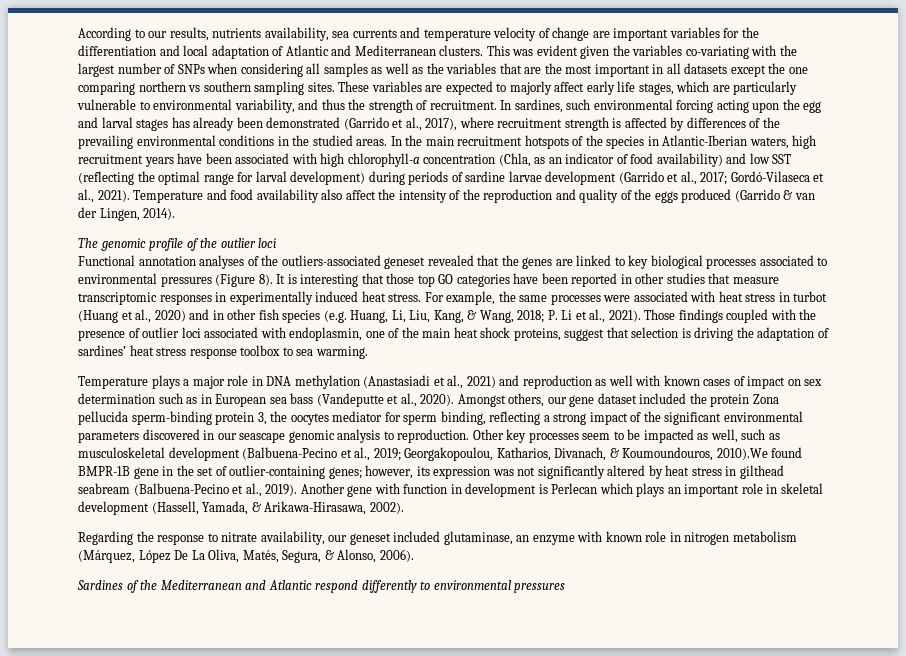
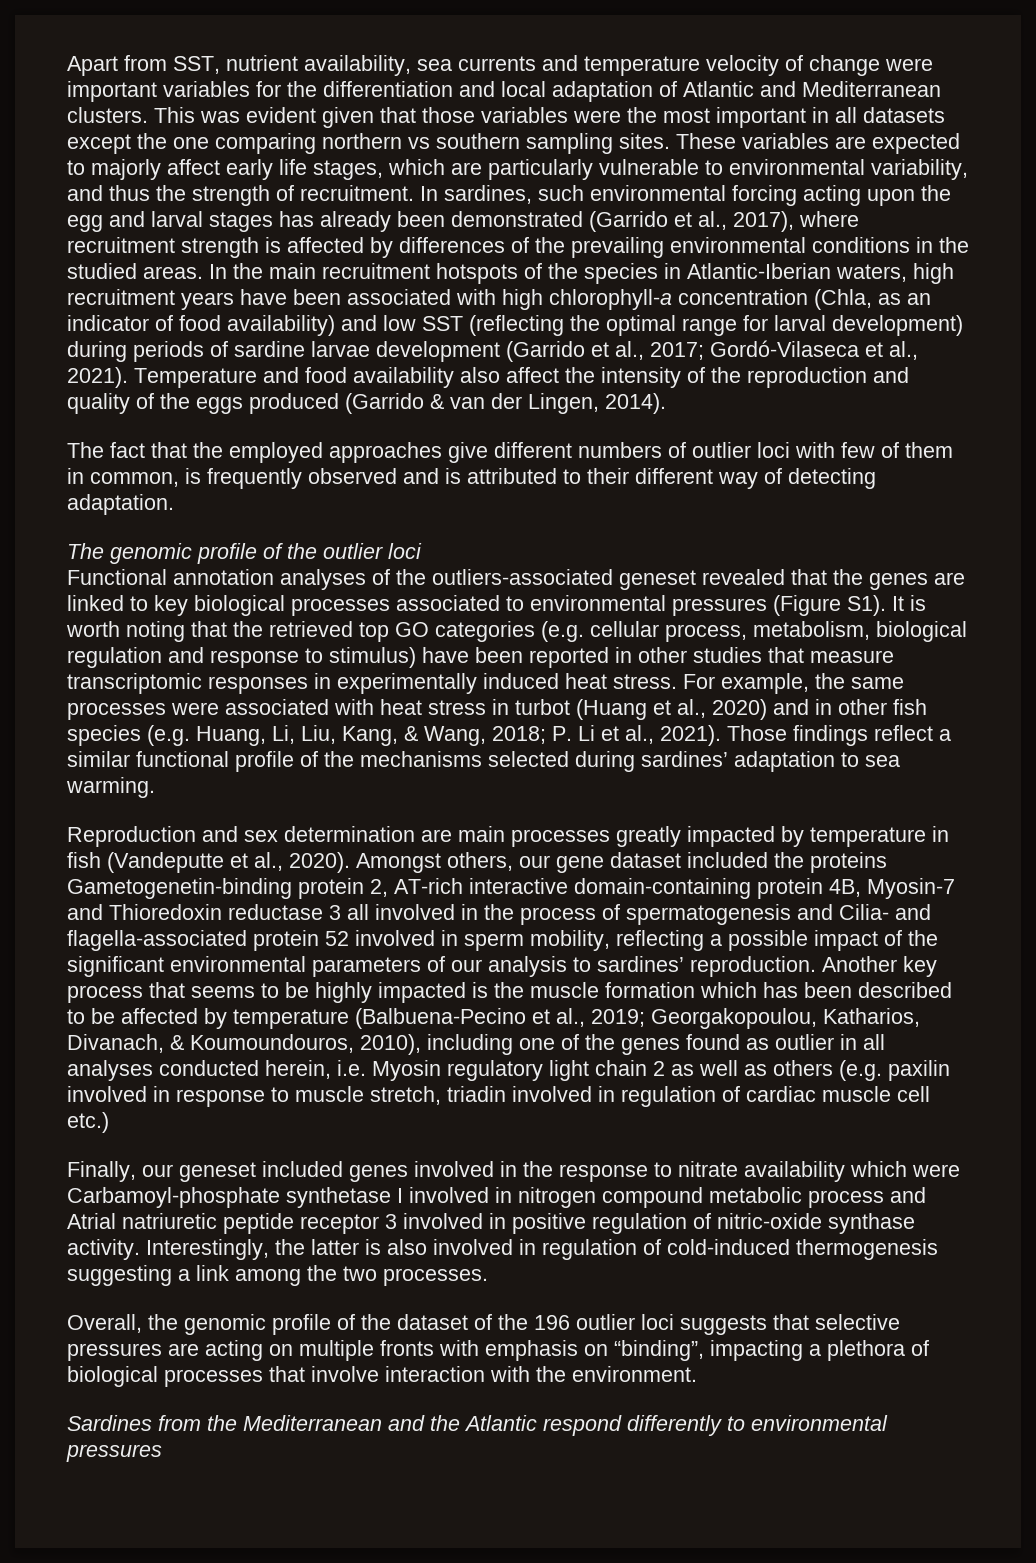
[78,27,262,41] According to our results, nutrients -> [67,55,298,76] Apart from SST, nutrient
[592,31,610,38] are -> [885,58,933,71] were
[612,45,797,59] [78,63,542,77] the variables co-variating with the largest number of SNPs when considering all samples as well as the variables that are -> [380,107,621,123] that those variables were
(176, 214) none -> [67,442,953,463] [67,468,876,489] [67,494,174,515] // The fact that the employed approaches give different numbers of outlier loci with few of them in common, is frequently observed and is attributed to their different way of detecting adaptation.
[258,274,273,286] 8). -> [847,595,886,616] S1).
[300,273,510,287] interesting that those top GO categories -> [66,621,967,642] [67,647,416,668] worth noting that the retrieved top GO categories (e.g. cellular process, metabolism, biological regulation and response to stimulus)
[726,309,817,323] [78,327,829,341] [78,345,368,359] [78,375,823,389] [78,393,314,407] coupled with the presence of outlier loci associated with endoplasmin, one of the main heat shock proteins, suggest that selection is driving the adaptation of sardines’ heat stress response toolbox to sea warming. // Temperature plays a major role in DNA methylation (Anastasiadi et al., 2021) and reproduction as well with known cases of impact on sex determination such as in European sea bass -> [874,725,951,741] [67,751,900,772] [66,777,155,798] [67,826,949,847] [67,852,101,868] reflect a similar functional profile of the mechanisms selected during sardines’ adaptation to sea warming. // Reproduction and sex determination are main processes greatly impacted by temperature in fish
[710,394,779,407] [78,411,486,425] protein Zona pellucida sperm-binding protein 3, the oocytes mediator for sperm binding, -> [810,852,887,873] [67,878,955,899] [67,904,931,925] [67,930,610,951] proteins Gametogenetin-binding protein 2, AT-rich interactive domain-containing protein 4B, Myosin-7 and Thioredoxin reductase 3 all involved in the process of spermatogenesis and Cilia- and flagella-associated protein 52 involved in sperm mobility,
[553,413,587,425] strong -> [728,930,808,951] possible
[142,429,780,443] [78,447,240,461] discovered in our seascape genomic analysis to reproduction. Other key processes seem to be impacted as well, such as musculoskeletal development -> [427,956,937,977] [67,982,952,1003] [67,1008,349,1029] of our analysis to sardines’ reproduction. Another key process that seems to be highly impacted is the muscle formation which has been described to be affected by temperature
[716,447,803,460] [78,465,784,479] [78,483,823,497] [78,501,404,515] [78,531,797,545] [78,549,414,563] 2010).We found BMPR-1B gene in the set of outlier-containing genes; however, its expression was not significantly altered by heat stress in gilthead seabream (Balbuena-Pecino et al., 2019). Another gene with function in development is Perlecan which plays an important role in skeletal development (Hassell, Yamada, & Arikawa-Hirasawa, 2002). // Regarding the response to nitrate availability, our geneset included glutaminase, an enzyme with known role in nitrogen metabolism (Márquez, López De La Oliva, Matés, Segura, & Alonso, 2006). -> [360,1034,885,1055] [67,1060,950,1081] [67,1086,930,1107] [67,1112,109,1133] [67,1161,960,1182] [67,1187,926,1208] [67,1213,915,1234] [67,1239,938,1260] [67,1265,488,1286] [67,1314,900,1335] [67,1340,929,1361] [67,1366,697,1387] 2010), including one of the genes found as outlier in all analyses conducted herein, i.e. Myosin regulatory light chain 2 as well as others (e.g. paxilin involved in response to muscle stretch, triadin involved in regulation of cardiac muscle cell etc.) // Finally, our geneset included genes involved in the response to nitrate availability which were Carbamoyl-phosphate synthetase I involved in nitrogen compound metabolic process and Atrial natriuretic peptide receptor 3 involved in positive regulation of nitric-oxide synthase activity. Interestingly, the latter is also involved in regulation of cold-induced thermogenesis suggesting a link among the two processes. // Overall, the genomic profile of the dataset of the 196 outlier loci suggests that selective pressures are acting on multiple fronts with emphasis on “binding”, impacting a plethora of biological processes that involve interaction with the environment.
[126,580,139,593] of -> [158,1415,201,1431] from
(267, 585) none -> [430,1415,460,1431] the

